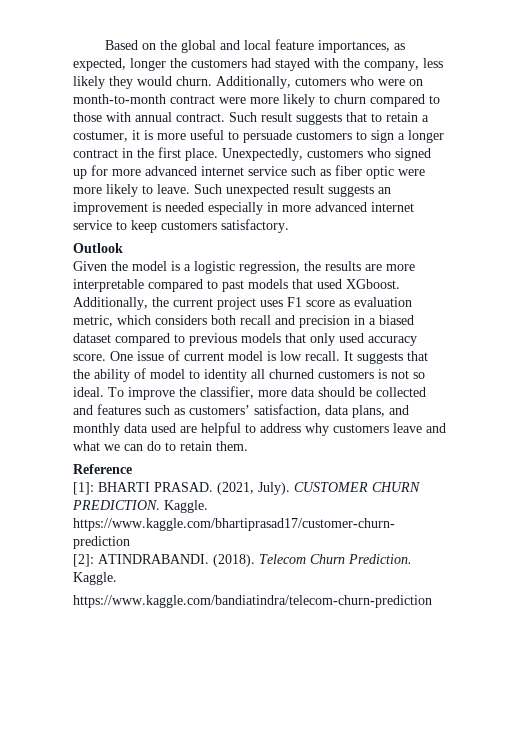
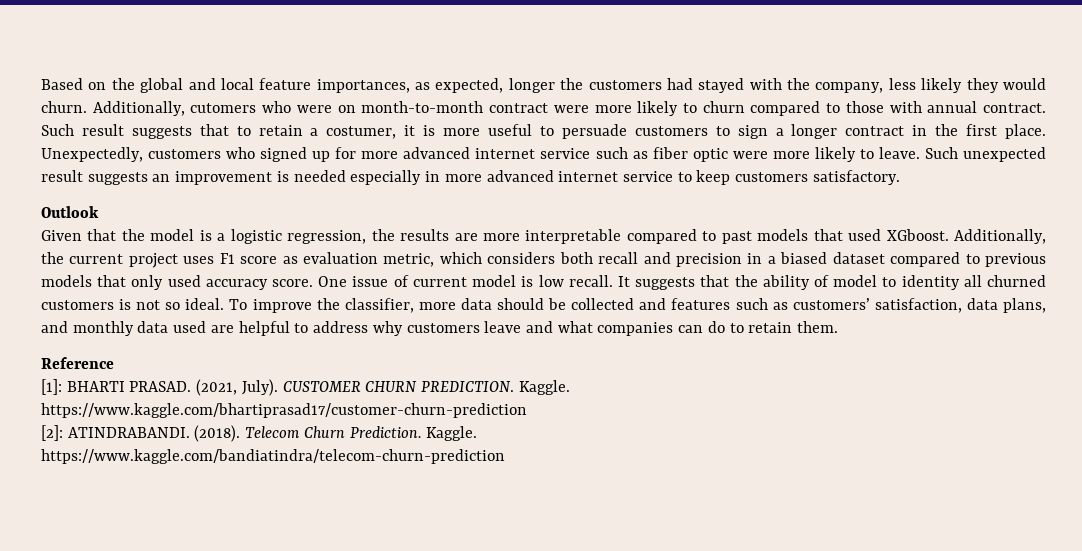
(107, 266) none -> [87,229,117,241] that
[104,444,120,451] we -> [597,322,674,336] companies

